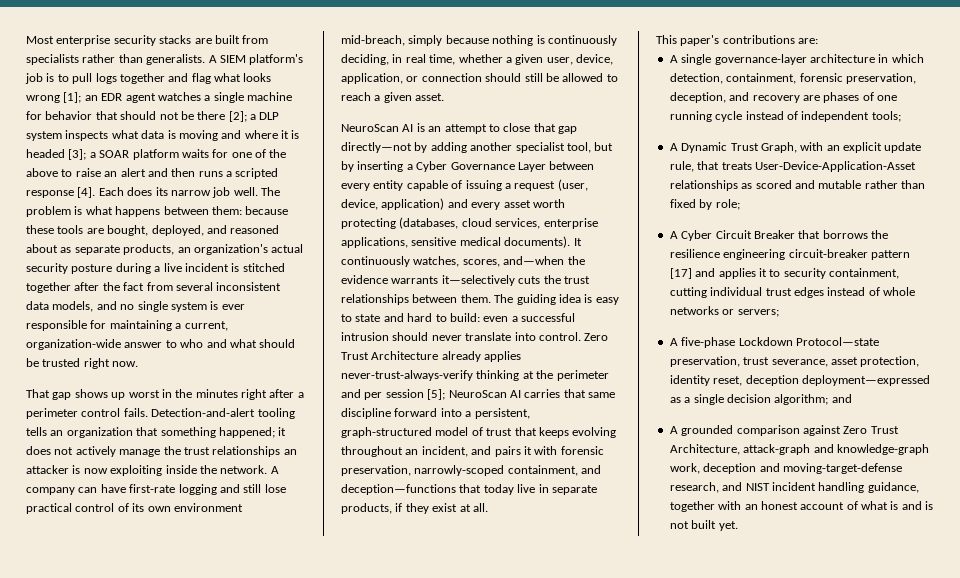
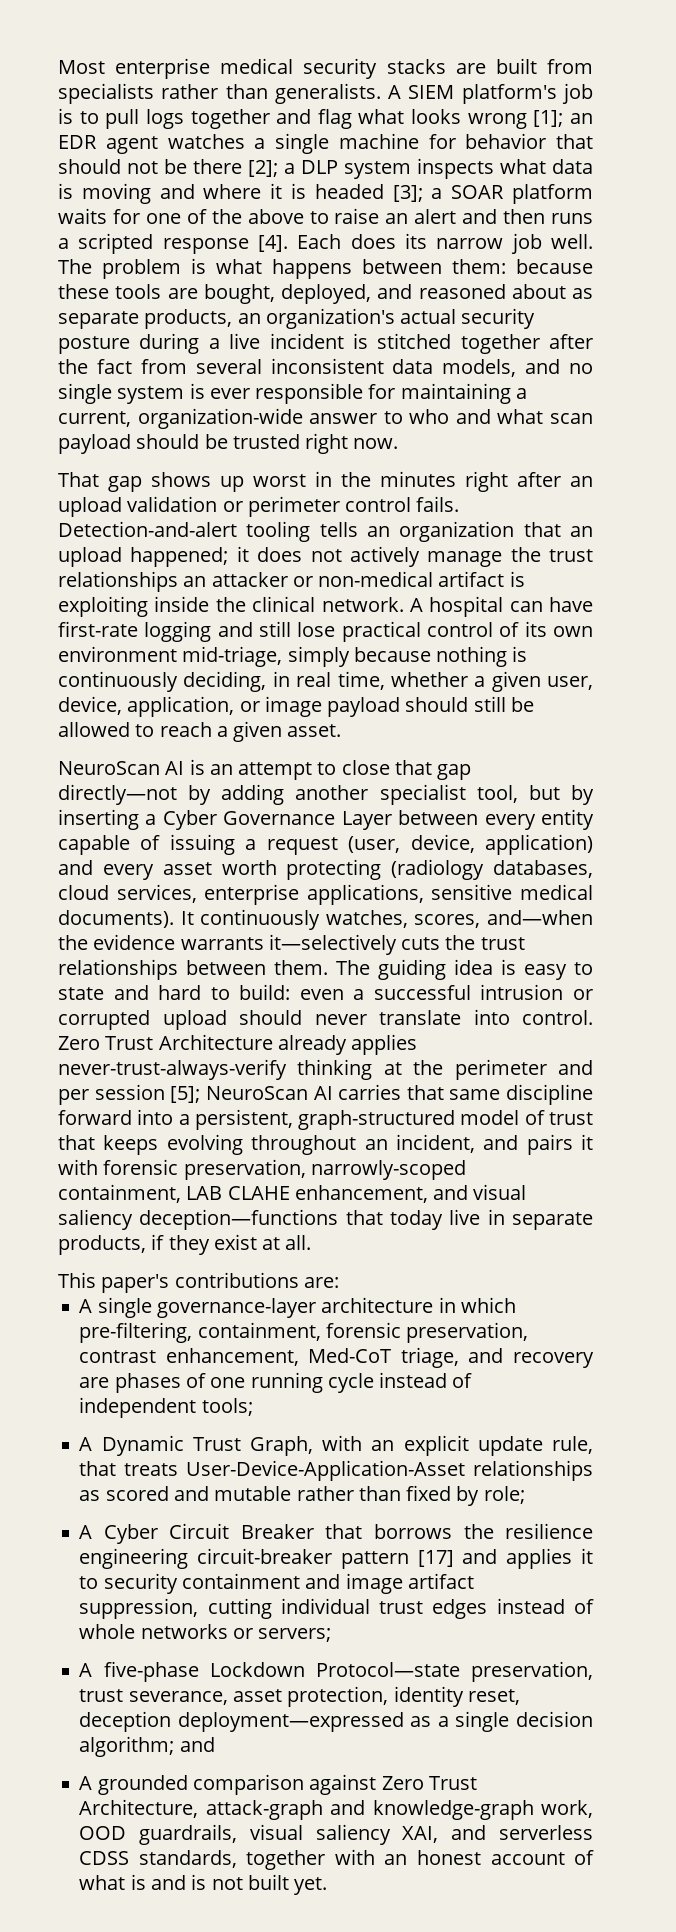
(111, 40) none -> [220,58,294,74] medical
(257, 343) none -> [549,413,593,424] [58,434,131,454] scan payload
[297,392,304,398] a -> [570,476,593,487] [58,496,243,517] an upload validation or
[160,427,216,438] something -> [569,526,593,537] [58,547,122,567] an upload
[72,465,108,474] is now -> [292,571,525,587] or non-medical artifact is
(217, 469) none -> [252,596,316,612] clinical
[26,487,75,495] company -> [429,596,504,617] hospital
[341,35,405,46] mid-breach, -> [182,646,283,667] mid-triage,
[421,73,482,82] connection -> [264,696,401,717] image payload
[399,217,459,229] (databases, -> [391,859,593,880] (radiology databases,
(389, 336) none -> [573,989,593,1000] [58,1010,227,1030] or corrupted upload
[581,465,602,474] and -> [186,1184,527,1203] [58,1209,133,1230] LAB CLAHE enhancement, and visual saliency
[669,73,723,84] detection, -> [79,1322,193,1343] pre-filtering,
[669,92,726,103] deception, -> [79,1347,459,1368] contrast enhancement, Med-CoT triage,
[829,268,899,279] containment, -> [181,1573,474,1594] [79,1598,199,1619] containment and image artifact suppression,
[703,463,902,474] [669,482,919,493] deception and moving-target-defense research, and NIST incident handling guidance, -> [79,1824,593,1845] [79,1850,237,1868] OOD guardrails, visual saliency XAI, and serverless CDSS standards,

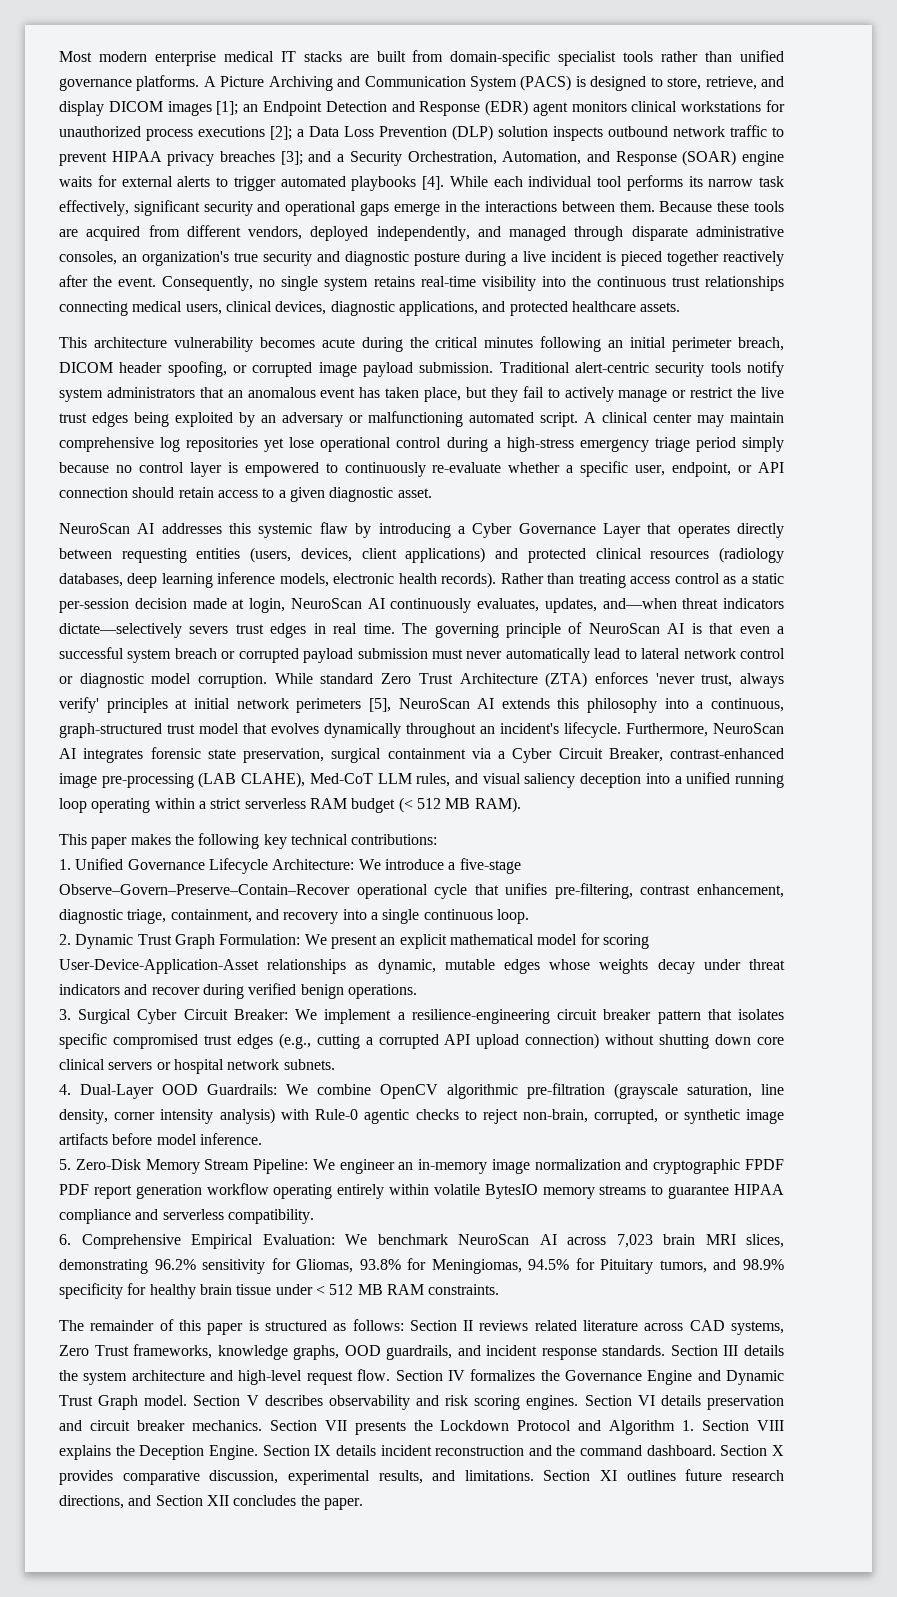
(105, 67) none -> [98,51,147,62] modern
[303,58,378,79] security -> [280,51,296,62] IT
[58,83,593,104] [58,108,593,129] [58,133,593,154] [58,158,593,179] [58,183,594,204] [58,208,593,224] [58,233,593,254] [58,258,593,279] [58,284,593,304] [58,308,536,329] specialists rather than generalists. A SIEM platform's job is to pull logs together and flag what looks wrong [1]; an EDR agent watches a single machine for behavior that should not be there [2]; a DLP system inspects what data is moving and where it is headed [3]; a SOAR platform waits for one of the above to raise an alert and then runs a scripted response [4]. Each does its narrow job well. The problem is what happens between them: because these tools are bought, deployed, and reasoned about as separate products, an organization's actual security -> [450,50,785,66] [59,75,785,91] [59,100,786,116] [59,125,784,141] [59,150,785,166] [59,175,784,191] [59,200,785,216] [59,225,784,241] [59,251,409,266] domain-specific specialist tools rather than unified governance platforms. A Picture Archiving and Communication System (PACS) is designed to store, retrieve, and display DICOM images [1]; an Endpoint Detection and Response (EDR) agent monitors clinical workstations for unauthorized process executions [2]; a Data Loss Prevention (DLP) solution inspects outbound network traffic to prevent HIPAA privacy breaches [3]; and a Security Orchestration, Automation, and Response (SOAR) engine waits for external alerts to trigger automated playbooks [4]. While each individual tool performs its narrow task effectively, significant security and operational gaps emerge in the interactions between them. Because these tools are acquired from different vendors, deployed independently, and managed through disparate administrative consoles, an organization's true security and diagnostic
[377,333,593,354] [58,358,593,377] [58,383,527,404] [58,408,593,429] [58,433,399,454] [58,471,593,492] [58,496,460,517] [58,521,593,542] [58,546,593,567] [58,571,525,592] [58,596,593,617] [58,621,593,642] [58,646,528,667] [58,671,593,692] [58,696,534,717] [58,721,283,742] stitched together after the fact from several inconsistent data models, and no single system is ever responsible for maintaining a current, organization-wide answer to who and what scan payload should be trusted right now. // That gap shows up worst in the minutes right after an upload validation or perimeter control fails. Detection-and-alert tooling tells an organization that an upload happened; it does not actively manage the trust relationships an attacker or non-medical artifact is exploiting inside the clinical network. A hospital can have first-rate logging and still lose practical control of its own environment mid-triage, simply because nothing is continuously deciding, in real time, whether a given user, device, application, or image payload should still be allowed to reach a given -> [621,251,784,266] [59,275,784,291] [59,301,681,316] [59,336,784,352] [59,361,785,377] [59,386,785,402] [59,411,784,427] [59,437,785,452] [59,461,785,477] [59,487,394,502] pieced together reactively after the event. Consequently, no single system retains real-time visibility into the continuous trust relationships connecting medical users, clinical devices, diagnostic applications, and protected healthcare assets. // This architecture vulnerability becomes acute during the critical minutes following an initial perimeter breach, DICOM header spoofing, or corrupted image payload submission. Traditional alert-centric security tools notify system administrators that an anomalous event has taken place, but they fail to actively manage or restrict the live trust edges being exploited by an adversary or malfunctioning automated script. A clinical center may maintain comprehensive log repositories yet lose operational control during a high-stress emergency triage period simply because no control layer is empowered to continuously re-evaluate whether a specific user, endpoint, or API connection should retain access to a given diagnostic
[189,759,472,780] [58,784,595,805] [58,809,594,830] [58,834,593,855] [58,859,593,880] [58,884,593,905] [58,909,593,930] [58,934,525,955] [58,959,593,980] [58,984,593,1000] [58,1009,593,1030] [58,1034,418,1055] [58,1059,593,1080] [58,1084,593,1105] [58,1109,593,1130] [58,1134,593,1155] [58,1159,466,1180] [58,1184,527,1203] [58,1209,593,1230] [58,1234,312,1255] [58,1272,339,1293] [79,1297,516,1318] [79,1322,529,1343] [79,1347,594,1368] [79,1372,473,1393] [79,1397,253,1418] [79,1435,593,1456] [79,1460,593,1481] [79,1485,525,1506] [79,1523,593,1544] [79,1548,593,1569] [79,1573,474,1594] [79,1598,594,1619] [79,1624,332,1642] [79,1661,593,1682] [79,1686,520,1707] [79,1711,593,1732] [79,1736,215,1757] [79,1774,477,1795] [79,1799,593,1820] [79,1824,593,1845] [79,1849,594,1870] [79,1874,328,1895] is an attempt to close that gap directly—not by adding another specialist tool, but by inserting a Cyber Governance Layer between every entity capable of issuing a request (user, device, application) and every asset worth protecting (radiology databases, cloud services, enterprise applications, sensitive medical documents). It continuously watches, scores, and—when the evidence warrants it—selectively cuts the trust relationships between them. The guiding idea is easy to state and hard to build: even a successful intrusion or corrupted upload should never translate into control. Zero Trust Architecture already applies never-trust-always-verify thinking at the perimeter and per session [5]; NeuroScan AI carries that same discipline forward into a persistent, graph-structured model of trust that keeps evolving throughout an incident, and pairs it with forensic preservation, narrowly-scoped containment, LAB CLAHE enhancement, and visual saliency deception—functions that today live in separate products, if they exist at all. // This paper's contributions are: // A single governance-layer architecture in which pre-filtering, containment, forensic preservation, contrast enhancement, Med-CoT triage, and recovery are phases of one running cycle instead of independent tools; // A Dynamic Trust Graph, with an explicit update rule, that treats User-Device-Application-Asset relationships as scored and mutable rather than fixed by role; // A Cyber Circuit Breaker that borrows the resilience engineering circuit-breaker pattern [17] and applies it to security containment and image artifact suppression, cutting individual trust edges instead of whole networks or servers; // A five-phase Lockdown Protocol—state preservation, trust severance, asset protection, identity reset, deception deployment—expressed as a single decision algorithm; and // A grounded comparison against Zero Trust Architecture, attack-graph and knowledge-graph work, OOD guardrails, visual saliency XAI, and serverless CDSS standards, together with an honest account of what is and is not built yet. -> [161,522,784,538] [59,547,785,563] [59,572,785,588] [59,598,784,613] [59,622,784,638] [59,647,786,663] [59,672,785,688] [59,697,784,713] [59,722,784,738] [59,747,784,763] [59,772,784,788] [59,797,521,813] [59,833,438,849] [59,858,521,874] [59,883,784,899] [59,909,529,924] [59,933,649,949] [59,959,786,974] [59,983,417,999] [59,1009,785,1024] [59,1033,785,1049] [59,1059,335,1074] [59,1083,784,1099] [59,1108,784,1124] [59,1133,262,1145] [59,1159,784,1174] [59,1183,784,1199] [59,1209,314,1224] [59,1234,784,1249] [59,1258,785,1274] [59,1283,500,1299] [59,1319,784,1335] [59,1344,785,1360] [59,1369,784,1385] [59,1395,784,1410] [59,1420,785,1435] [59,1445,784,1460] [59,1469,784,1485] [59,1495,363,1510] addresses this systemic flaw by introducing a Cyber Governance Layer that operates directly between requesting entities (users, devices, client applications) and protected clinical resources (radiology databases, deep learning inference models, electronic health records). Rather than treating access control as a static per-session decision made at login, NeuroScan AI continuously evaluates, updates, and—when threat indicators dictate—selectively severs trust edges in real time. The governing principle of NeuroScan AI is that even a successful system breach or corrupted payload submission must never automatically lead to lateral network control or diagnostic model corruption. While standard Zero Trust Architecture (ZTA) enforces 'never trust, always verify' principles at initial network perimeters [5], NeuroScan AI extends this philosophy into a continuous, graph-structured trust model that evolves dynamically throughout an incident's lifecycle. Furthermore, NeuroScan AI integrates forensic state preservation, surgical containment via a Cyber Circuit Breaker, contrast-enhanced image pre-processing (LAB CLAHE), Med-CoT LLM rules, and visual saliency deception into a unified running loop operating within a strict serverless RAM budget (< 512 MB RAM). // This paper makes the following key technical contributions: // 1. Unified Governance Lifecycle Architecture: We introduce a five-stage Observe–Govern–Preserve–Contain–Recover operational cycle that unifies pre-filtering, contrast enhancement, diagnostic triage, containment, and recovery into a single continuous loop. // 2. Dynamic Trust Graph Formulation: We present an explicit mathematical model for scoring User-Device-Application-Asset relationships as dynamic, mutable edges whose weights decay under threat indicators and recover during verified benign operations. // 3. Surgical Cyber Circuit Breaker: We implement a resilience-engineering circuit breaker pattern that isolates specific compromised trust edges (e.g., cutting a corrupted API upload connection) without shutting down core clinical servers or hospital network subnets. // 4. Dual-Layer OOD Guardrails: We combine OpenCV algorithmic pre-filtration (grayscale saturation, line density, corner intensity analysis) with Rule-0 agentic checks to reject non-brain, corrupted, or synthetic image artifacts before model inference. // 5. Zero-Disk Memory Stream Pipeline: We engineer an in-memory image normalization and cryptographic FPDF PDF report generation workflow operating entirely within volatile BytesIO memory streams to guarantee HIPAA compliance and serverless compatibility. // 6. Comprehensive Empirical Evaluation: We benchmark NeuroScan AI across 7,023 brain MRI slices, demonstrating 96.2% sensitivity for Gliomas, 93.8% for Meningiomas, 94.5% for Pituitary tumors, and 98.9% specificity for healthy brain tissue under < 512 MB RAM constraints. // The remainder of this paper is structured as follows: Section II reviews related literature across CAD systems, Zero Trust frameworks, knowledge graphs, OOD guardrails, and incident response standards. Section III details the system architecture and high-level request flow. Section IV formalizes the Governance Engine and Dynamic Trust Graph model. Section V describes observability and risk scoring engines. Section VI details preservation and circuit breaker mechanics. Section VII presents the Lockdown Protocol and Algorithm 1. Section VIII explains the Deception Engine. Section IX details incident reconstruction and the command dashboard. Section X provides comparative discussion, experimental results, and limitations. Section XI outlines future research directions, and Section XII concludes the paper.

